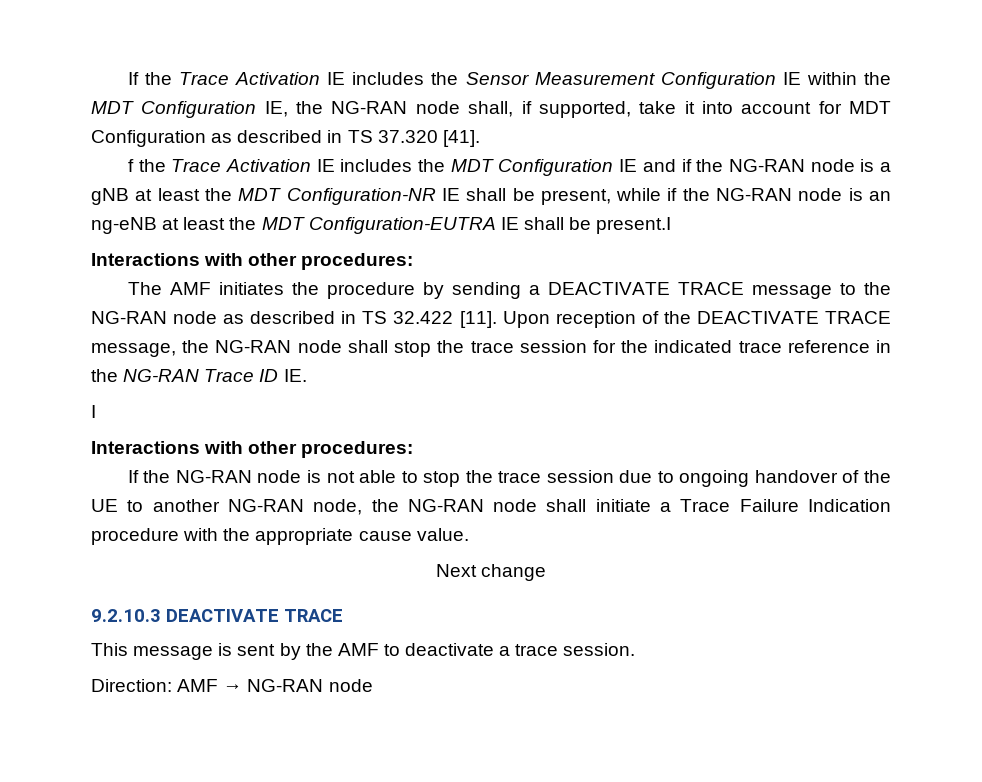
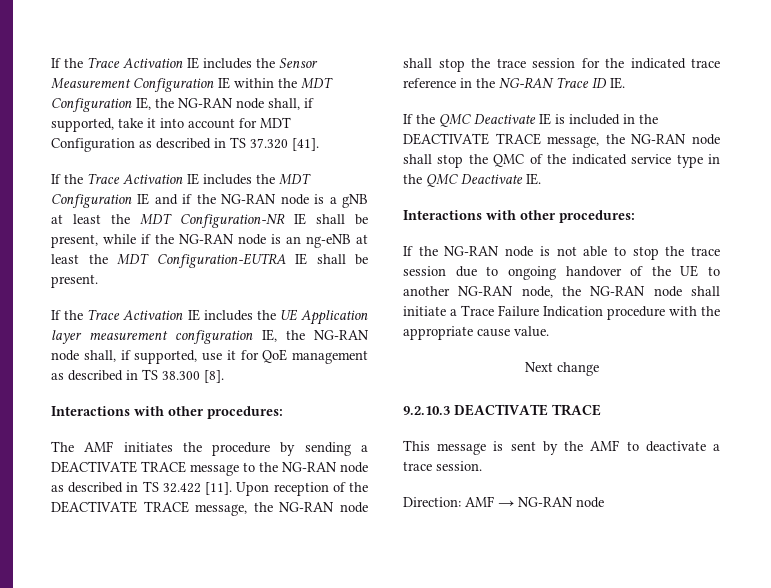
[127,159,134,172] f -> [51,174,61,184] If
[596,217,672,234] present.I -> [51,274,98,288] [51,309,368,325] [51,329,369,344] [51,349,368,364] [51,369,224,383] present. // If the Trace Activation IE includes the UE Application layer measurement configuration IE, the NG-RAN node shall, if supported, use it for QoE management as described in TS 38.300 [8].
[91,405,96,418] I -> [403,113,658,127] [403,133,720,148] [403,154,720,168] [403,173,541,187] If the QMC Deactivate IE is included in the DEACTIVATE TRACE message, the NG-RAN node shall stop the QMC of the indicated service type in the QMC Deactivate IE.

